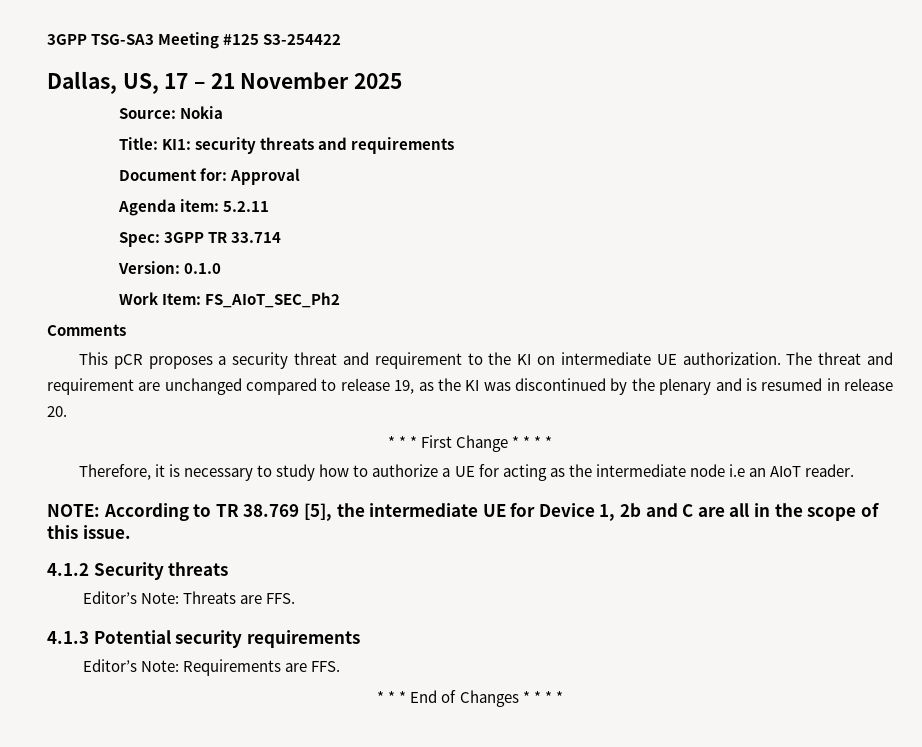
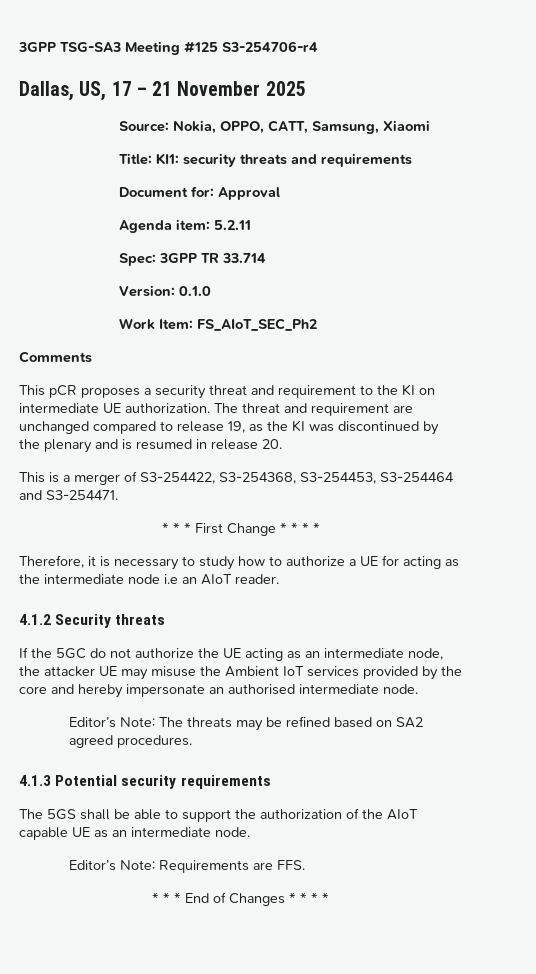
[263,34,342,45] S3-254422 -> [222,41,318,52] S3-254706-r4
[179,106,223,119] Nokia -> [173,120,431,134] Nokia, OPPO, CATT, Samsung, Xiaomi
(67, 411) none -> [19,471,454,485] [19,490,118,500] // This is a merger of S3-254422, S3-254368, S3-254453, S3-254464 and S3-254471.
[47,503,879,521] [47,525,131,539] [47,562,229,580] [82,591,295,604] [47,630,360,648] NOTE: According to TR 38.769 [5], the intermediate UE for Device 1, 2b and C are all in the scope of this issue. // 4.1.2 Security threats // Editor’s Note: Threats are FFS. // 4.1.3 Potential security requirements -> [19,614,166,628] [19,647,443,661] [19,666,462,680] [19,684,418,698] [69,716,424,731] [69,735,193,748] [19,775,271,789] [19,808,418,822] [19,827,250,840] 4.1.2 Security threats // If the 5GC do not authorize the UE acting as an intermediate node, the attacker UE may misuse the Ambient IoT services provided by the core and hereby impersonate an authorised intermediate node. // Editor’s Note: The threats may be refined based on SA2 agreed procedures. // 4.1.3 Potential security requirements // The 5GS shall be able to support the authorization of the AIoT capable UE as an intermediate node.

